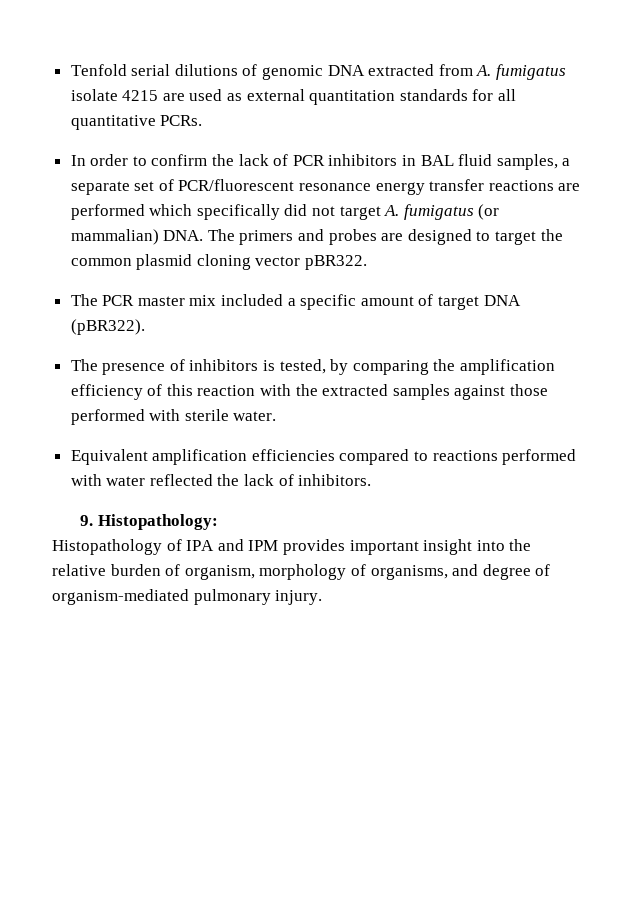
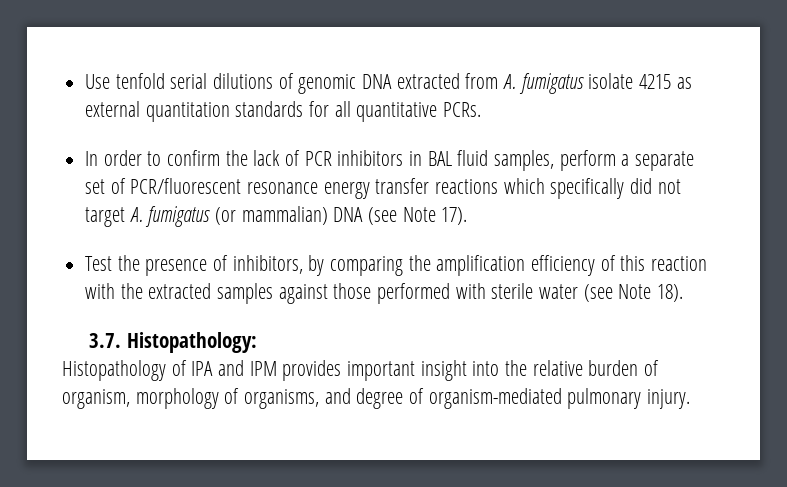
[70,64,127,76] Tenfold -> [85,73,165,89] Use tenfold
[162,89,223,101] are used -> (672, 81) none
(558, 162) none -> [559,150,616,171] perform
[558,183,581,191] [70,204,145,220] are performed -> (499, 186) none
[163,229,563,245] [70,254,368,270] [70,294,521,310] [70,319,145,335] [70,359,326,375] DNA. The primers and probes are designed to target the common plasmid cloning vector pBR322. // The PCR master mix included a specific amount of target DNA (pBR322). // The presence of inhibitors is tested, -> [333,207,468,225] [85,255,303,276] DNA (see Note 17). // Test the presence of inhibitors,
[233,411,277,421] [70,449,577,465] [70,474,372,486] [80,515,94,526] water. // Equivalent amplification efficiencies compared to reactions performed with water reflected the lack of inhibitors. // 9. -> [539,284,684,302] [89,333,122,348] water (see Note 18). // 3.7.

